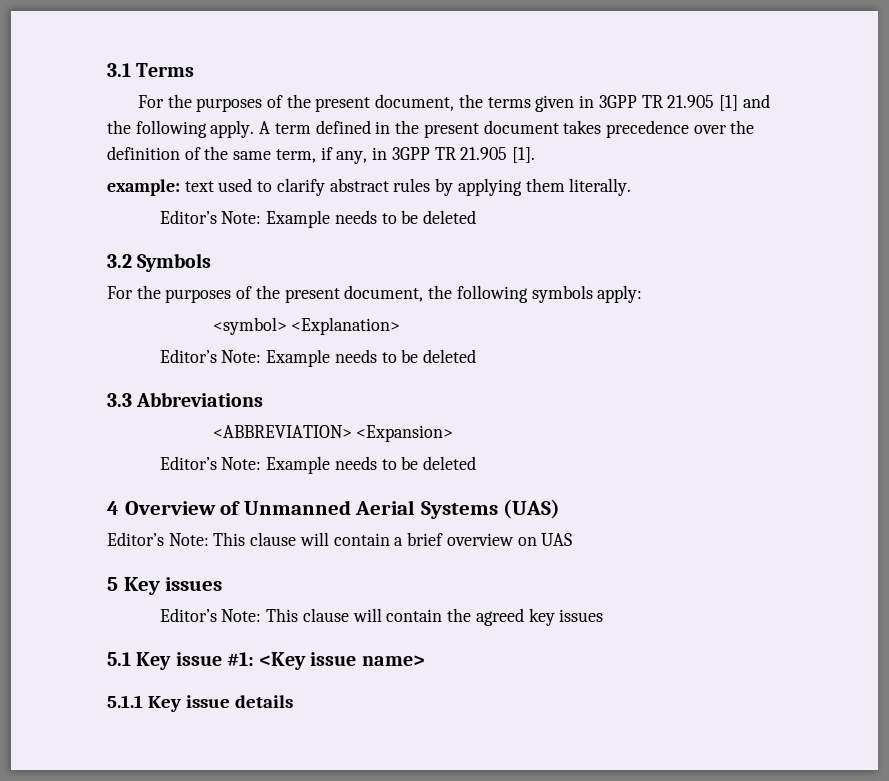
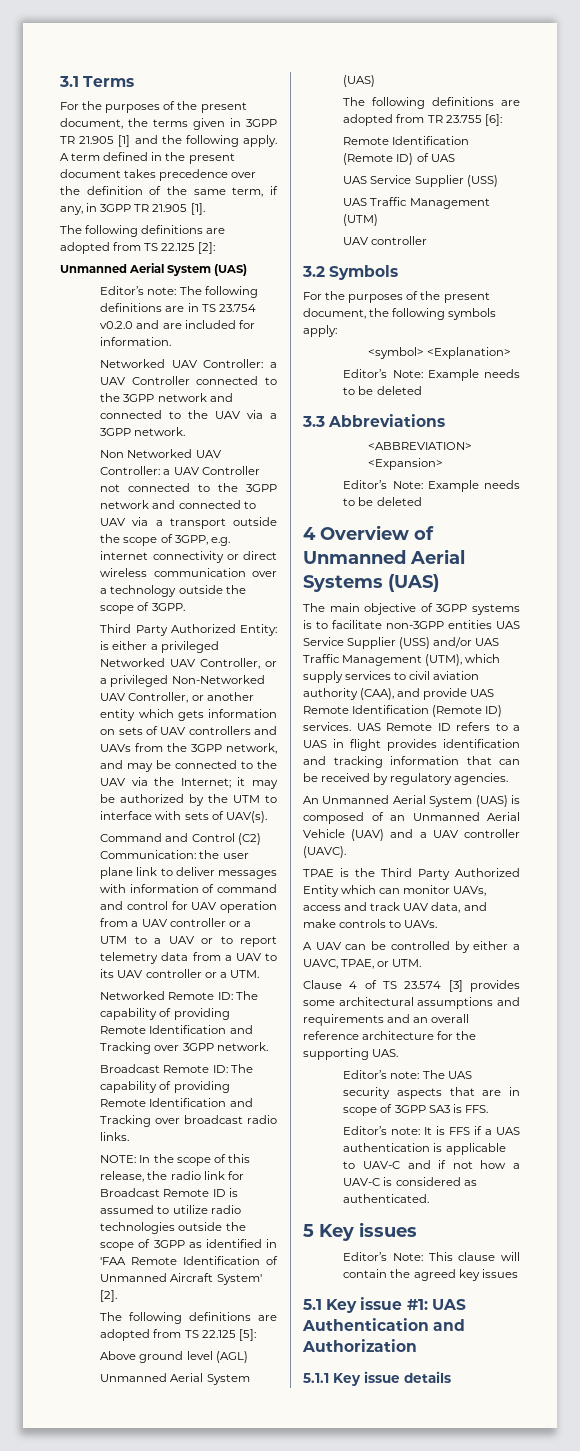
[107,178,632,196] [159,210,477,228] example: text used to clarify abstract rules by applying them literally. // Editor’s Note: Example needs to be deleted -> [60,225,226,237] [60,242,216,254] [60,263,248,276] [100,286,258,298] [100,303,256,312] [100,320,255,329] [100,337,172,346] [100,359,277,368] [100,376,277,385] [100,393,233,402] [100,410,277,419] [100,427,186,436] [100,449,221,458] [100,466,260,475] [100,483,277,492] [100,500,256,509] [100,517,277,529] [100,534,230,546] [100,551,277,563] [100,568,277,577] [100,585,246,597] [100,602,185,614] [100,624,277,636] [100,641,219,653] [100,658,277,669] [100,675,265,687] [100,692,254,703] [100,709,277,721] [100,726,277,735] [100,743,277,754] [100,760,277,772] [100,777,278,789] [100,794,277,806] [100,811,267,823] [100,833,261,845] [100,850,249,859] [100,867,277,879] [100,884,277,893] [100,901,277,913] [100,918,251,927] [100,936,277,947] [100,952,278,964] [100,969,259,978] [100,991,258,1000] [100,1008,230,1020] [100,1025,253,1034] [100,1042,268,1054] [100,1064,253,1073] [100,1081,230,1093] [100,1098,253,1107] [100,1115,277,1127] [100,1132,130,1141] [100,1154,250,1166] [100,1171,244,1182] [100,1188,238,1197] [100,1205,241,1214] [100,1222,246,1234] [100,1239,277,1251] [100,1256,278,1265] [100,1273,262,1285] [100,1290,118,1302] [100,1312,277,1324] [100,1329,256,1341] [100,1351,248,1363] [100,1373,250,1385] [343,75,376,87] [343,97,520,109] [343,114,502,126] [343,136,470,145] [343,153,455,165] [343,175,498,187] [343,197,490,209] [343,214,379,226] [343,236,428,245] The following definitions are adopted from TS 22.125 [2]: // Unmanned Aerial System (UAS) // Editor’s note: The following definitions are in TS 23.754 v0.2.0 and are included for information. // Networked UAV Controller: a UAV Controller connected to the 3GPP network and connected to the UAV via a 3GPP network. // Non Networked UAV Controller: a UAV Controller not connected to the 3GPP network and connected to UAV via a transport outside the scope of 3GPP, e.g. internet connectivity or direct wireless communication over a technology outside the scope of 3GPP. // Third Party Authorized Entity: is either a privileged Networked UAV Controller, or a privileged Non-Networked UAV Controller, or another entity which gets information on sets of UAV controllers and UAVs from the 3GPP network, and may be connected to the UAV via the Internet; it may be authorized by the UTM to interface with sets of UAV(s). // Command and Control (C2) Communication: the user plane link to deliver messages with information of command and control for UAV operation from a UAV controller or a UTM to a UAV or to report telemetry data from a UAV to its UAV controller or a UTM. // Networked Remote ID: The capability of providing Remote Identification and Tracking over 3GPP network. // Broadcast Remote ID: The capability of providing Remote Identification and Tracking over broadcast radio links. // NOTE: In the scope of this release, the radio link for Broadcast Remote ID is assumed to utilize radio technologies outside the scope of 3GPP as identified in 'FAA Remote Identification of Unmanned Aircraft System' [2]. // The following definitions are adopted from TS 22.125 [5]: // Above ground level (AGL) // Unmanned Aerial System (UAS) // The following definitions are adopted from TR 23.755 [6]: // Remote Identification (Remote ID) of UAS // UAS Service Supplier (USS) // UAS Traffic Management (UTM) // UAV controller
[107,532,573,546] Editor’s Note: This clause will contain a brief overview on UAS -> [303,603,520,615] [303,620,520,629] [303,637,500,649] [303,654,501,666] [303,671,480,683] [303,688,495,700] [303,705,503,717] [303,722,520,731] [303,739,520,751] [303,756,520,768] [303,773,509,785] [303,795,520,807] [303,812,520,824] [303,829,520,841] [303,846,346,858] [303,868,520,880] [303,885,487,897] [303,902,487,913] [303,919,438,928] [303,941,520,953] [303,959,422,969] [303,980,520,992] [303,997,520,1009] [303,1014,470,1026] [303,1031,477,1040] [303,1048,399,1060] [343,1070,472,1079] [343,1087,520,1099] [343,1104,488,1116] [343,1126,520,1135] [343,1143,506,1155] [343,1160,520,1169] [343,1177,477,1186] [343,1194,430,1203] The main objective of 3GPP systems is to facilitate non-3GPP entities UAS Service Supplier (USS) and/or UAS Traffic Management (UTM), which supply services to civil aviation authority (CAA), and provide UAS Remote Identification (Remote ID) services. UAS Remote ID refers to a UAS in flight provides identification and tracking information that can be received by regulatory agencies. // An Unmanned Aerial System (UAS) is composed of an Unmanned Aerial Vehicle (UAV) and a UAV controller (UAVC). // TPAE is the Third Party Authorized Entity which can monitor UAVs, access and track UAV data, and make controls to UAVs. // A UAV can be controlled by either a UAVC, TPAE, or UTM. // Clause 4 of TS 23.574 [3] provides some architectural assumptions and requirements and an overall reference architecture for the supporting UAS. // Editor’s note: The UAS security aspects that are in scope of 3GPP SA3 is FFS. // Editor’s note: It is FFS if a UAS authentication is applicable to UAV-C and if not how a UAV-C is considered as authenticated.
[259,652,425,670] <Key issue name> -> [431,1299,466,1310] [302,1318,466,1331] [302,1339,417,1352] UAS Authentication and Authorization

